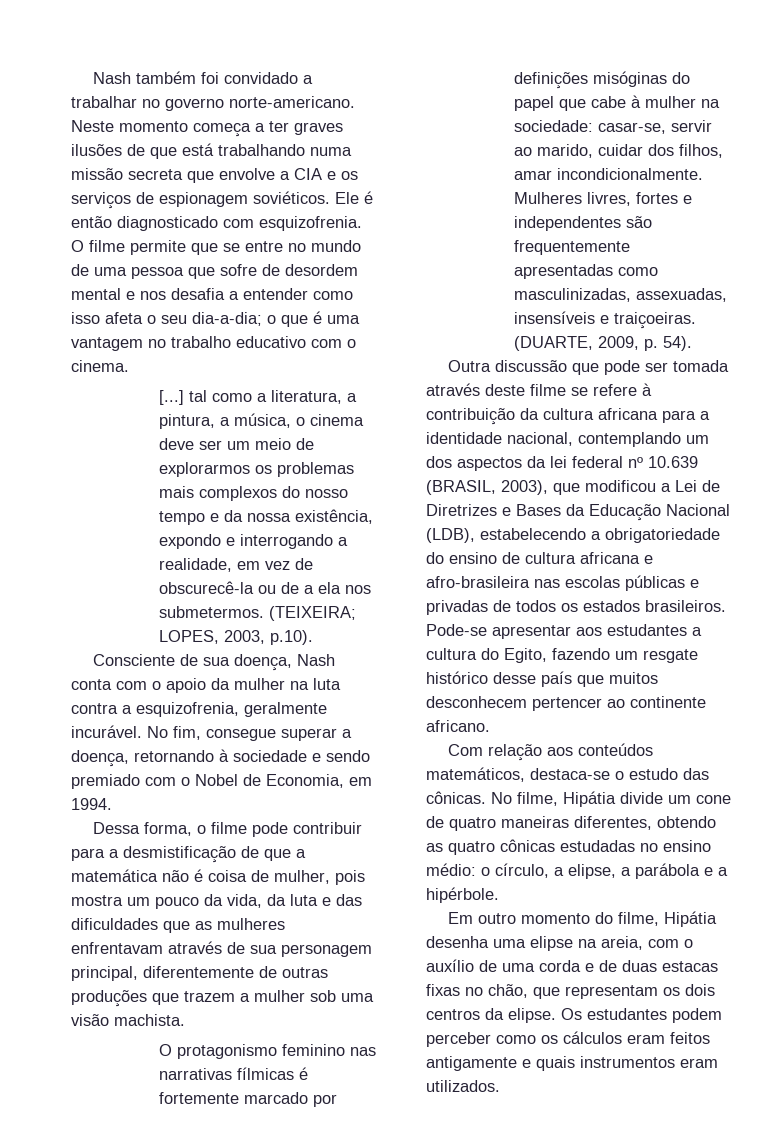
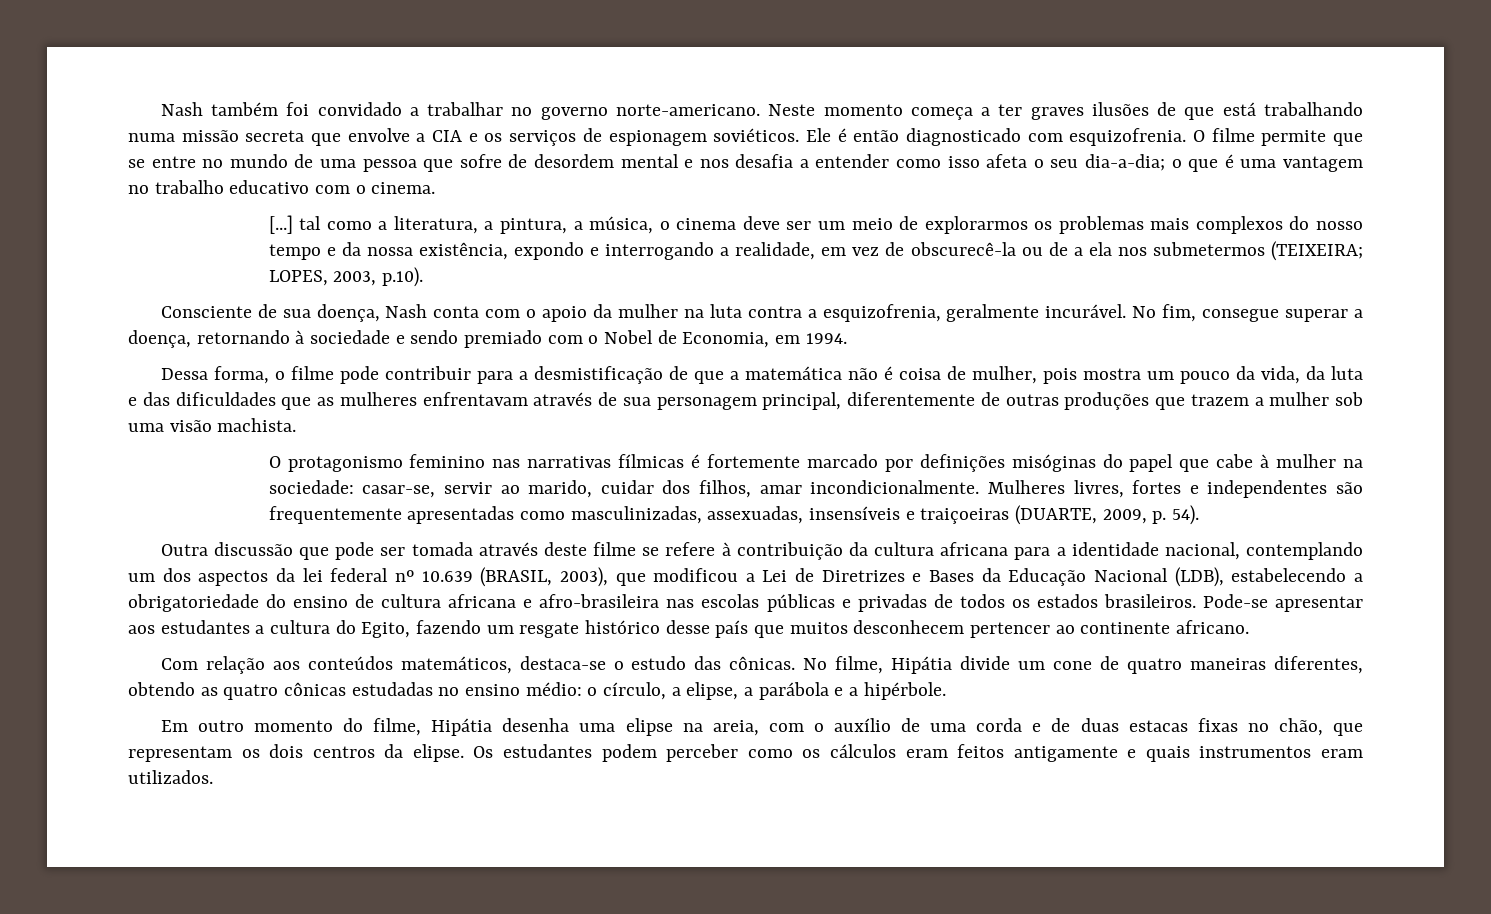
[159,606,265,618] submetermos. -> [1152,242,1265,256] submetermos
[614,312,697,329] traiçoeiras. -> [920,508,1010,524] traiçoeiras

